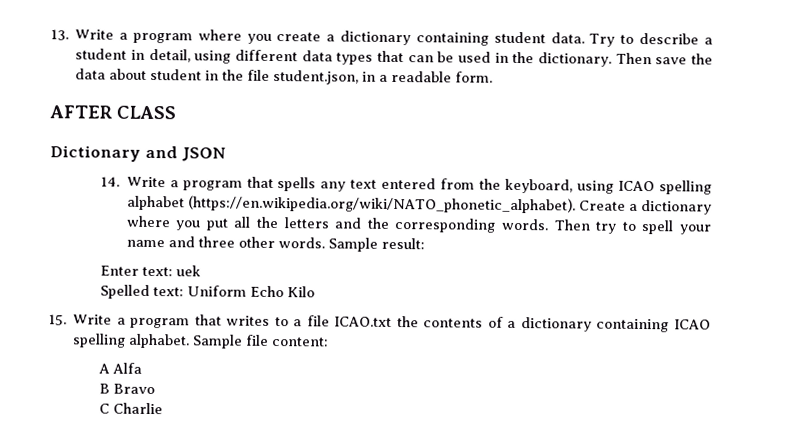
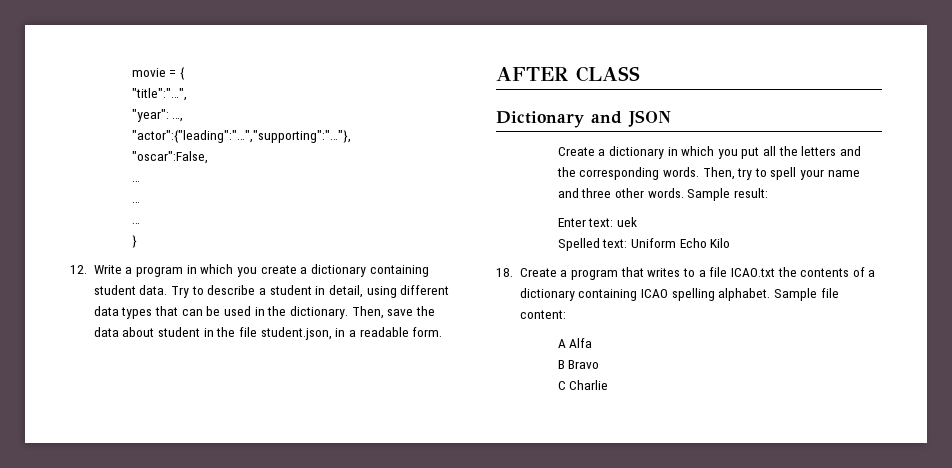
[51,29,242,44] 13. Write a program where -> [131,67,185,80] [131,88,187,101] [131,109,184,122] [131,130,351,143] [131,151,208,164] [131,181,140,182] [131,202,140,203] [131,223,140,224] [131,235,137,248] [70,264,234,277] movie = { // "title":"…", // "year": …, // "actor":{"leading":"…","supporting":"…"}, // "oscar":False, // … // … // … // } // 12. Write a program in which
[615,52,652,65] Then -> [351,306,384,319] Then,
[101,176,712,195] [126,195,576,214] 14. Write a program that spells any text entered from the keyboard, using ICAO spelling alphabet (https://en.wikipedia.org/wiki/NATO_phonetic_alphabet). -> (671, 118) none
[125,215,171,228] where -> [667,146,715,156] in which
[553,219,591,231] Then -> [702,167,735,180] Then,
[49,314,113,326] 15. Write -> [496,268,557,277] 18. Create

